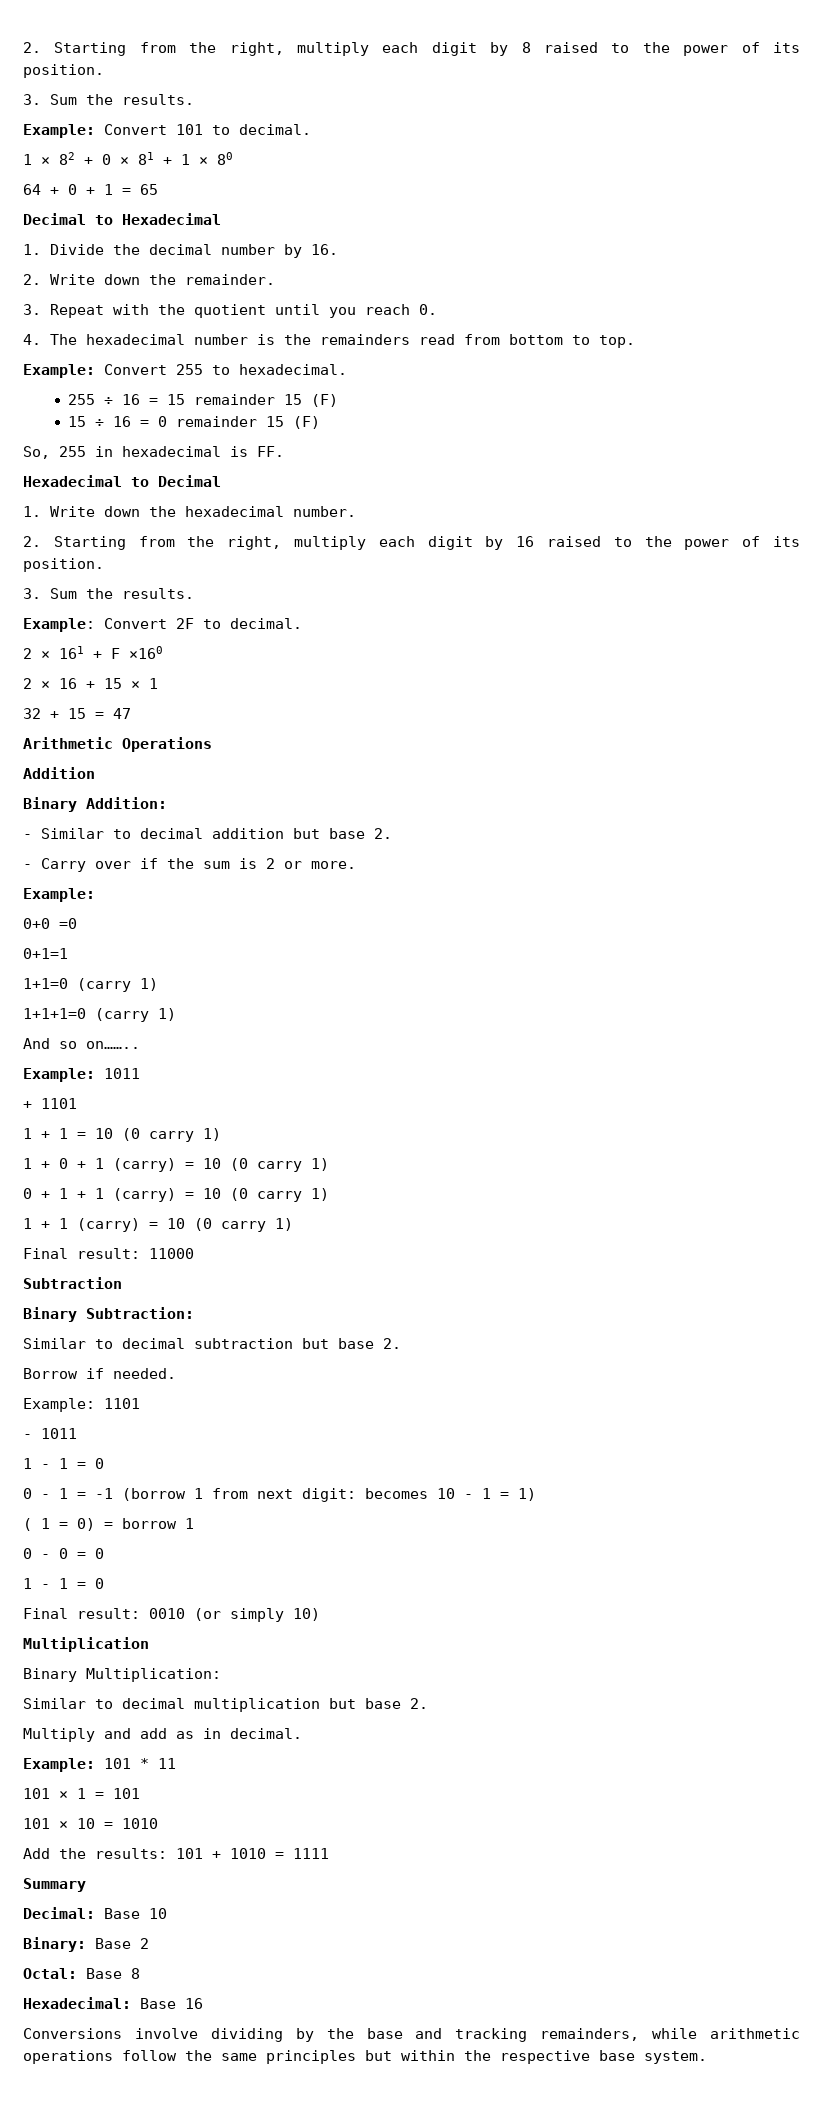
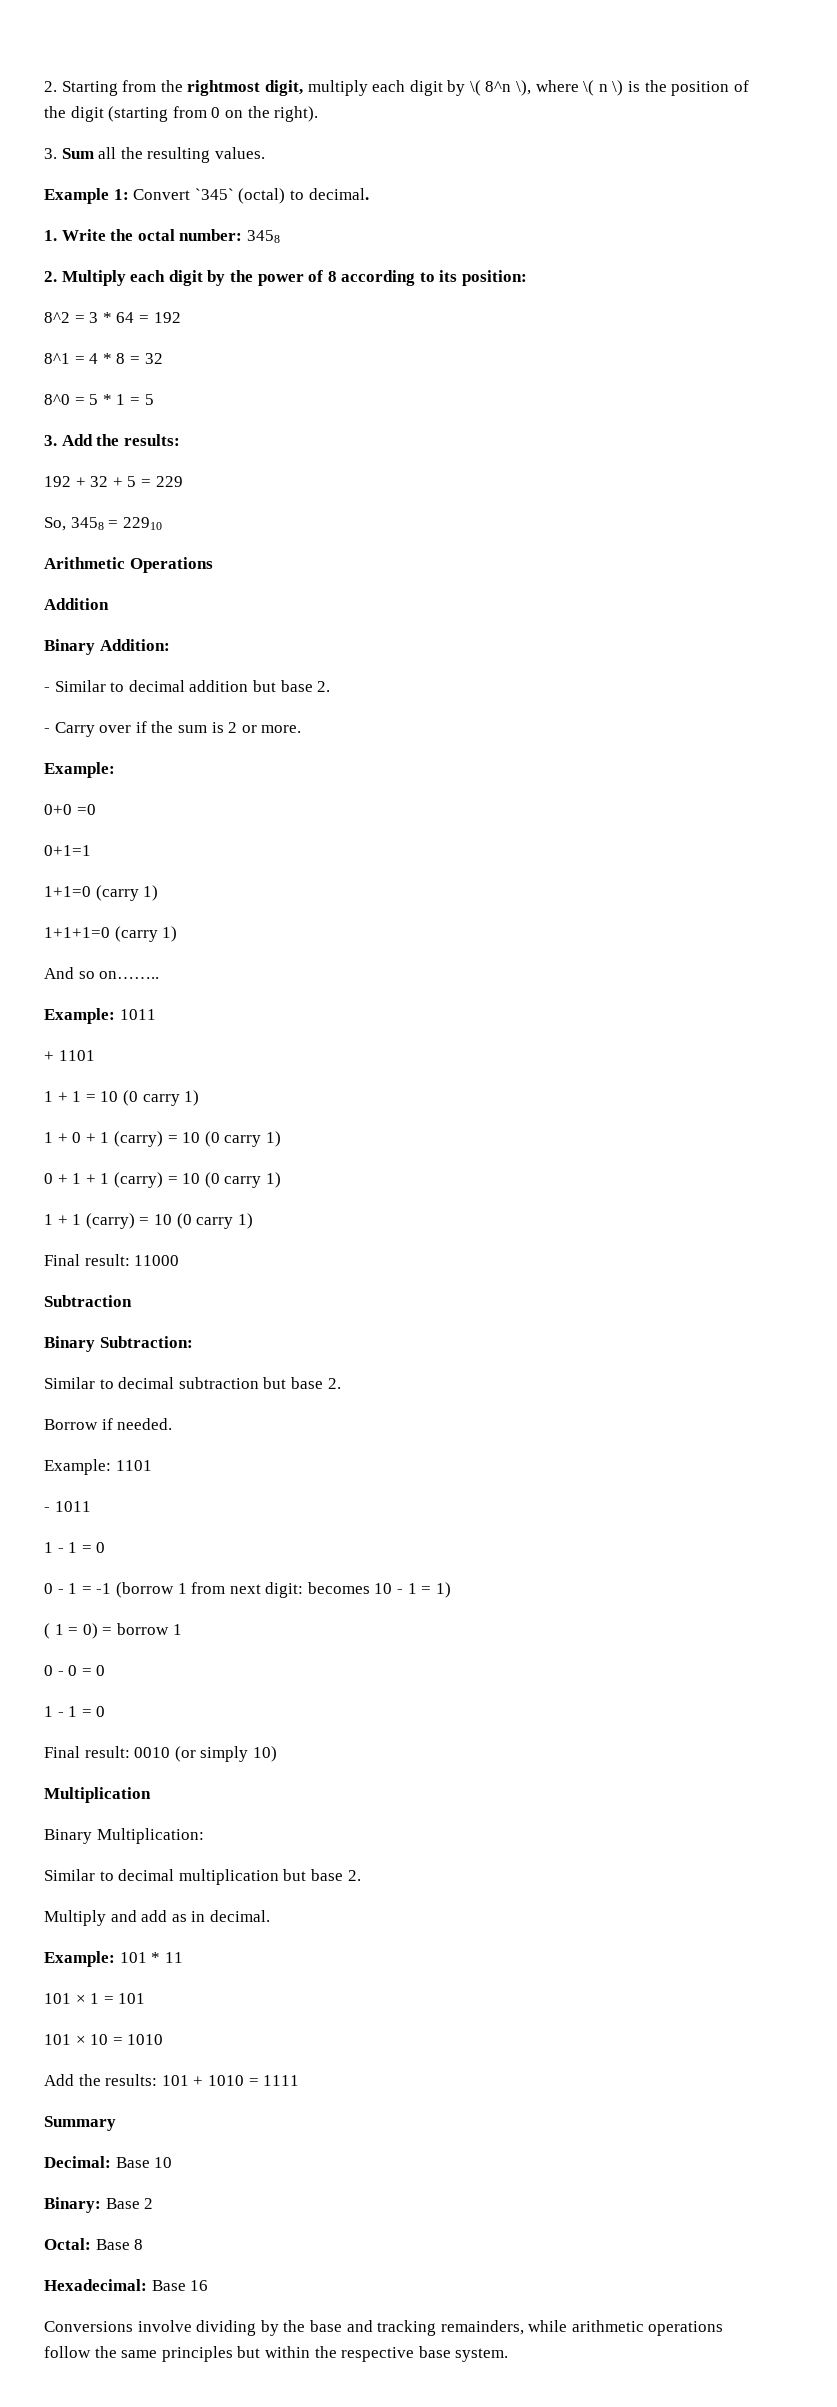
[23,42,800,56] [23,64,104,78] [23,94,194,105] [23,124,311,138] [23,152,233,165] [23,184,158,195] [23,213,221,225] [23,244,338,258] [23,274,275,285] [23,304,437,318] [23,334,635,348] [23,364,347,378] [68,394,339,407] [68,416,321,429] [23,446,284,459] [23,475,221,487] [23,506,356,517] [23,536,800,550] [23,558,104,572] [23,588,194,599] [23,618,302,632] [23,646,163,659] [23,678,158,689] [23,708,131,719] 2. Starting from the right, multiply each digit by 8 raised to the power of its position. // 3. Sum the results. // Example: Convert 101 to decimal. // 1 × 82 + 0 × 81 + 1 × 80 // 64 + 0 + 1 = 65 // Decimal to Hexadecimal // 1. Divide the decimal number by 16. // 2. Write down the remainder. // 3. Repeat with the quotient until you reach 0. // 4. The hexadecimal number is the remainders read from bottom to top. // Example: Convert 255 to hexadecimal. // 255 ÷ 16 = 15 remainder 15 (F) // 15 ÷ 16 = 0 remainder 15 (F) // So, 255 in hexadecimal is FF. // Hexadecimal to Decimal // 1. Write down the hexadecimal number. // 2. Starting from the right, multiply each digit by 16 raised to the power of its position. // 3. Sum the results. // Example: Convert 2F to decimal. // 2 × 161 + F ×160 // 2 × 16 + 15 × 1 // 32 + 15 = 47 -> [44,80,749,96] [44,106,319,122] [44,147,265,163] [44,188,369,204] [44,229,280,243] [44,270,528,286] [44,312,181,323] [44,353,163,364] [44,394,154,405] [44,434,180,446] [44,476,183,487] [44,517,162,531] 2. Starting from the rightmost digit, multiply each digit by \( 8^n \), where \( n \) is the position of the digit (starting from 0 on the right). // 3. Sum all the resulting values. // Example 1: Convert `345` (octal) to decimal. // 1. Write the octal number: 3458 // 2. Multiply each digit by the power of 8 according to its position: // 8^2 = 3 * 64 = 192 // 8^1 = 4 * 8 = 32 // 8^0 = 5 * 1 = 5 // 3. Add the results: // 192 + 32 + 5 = 229 // So, 3458 = 22910

